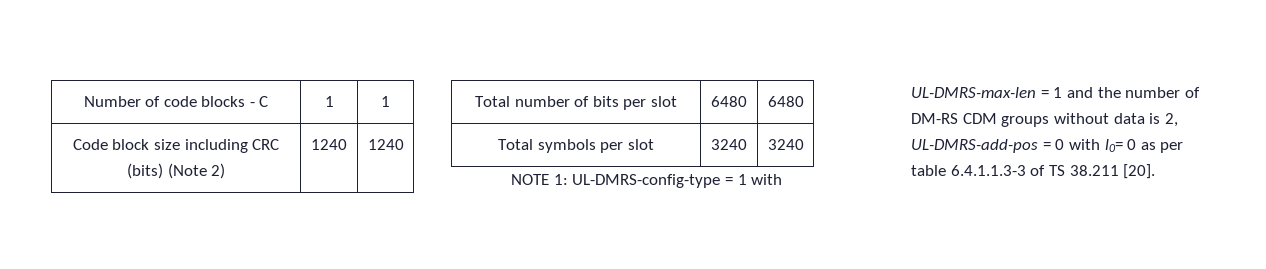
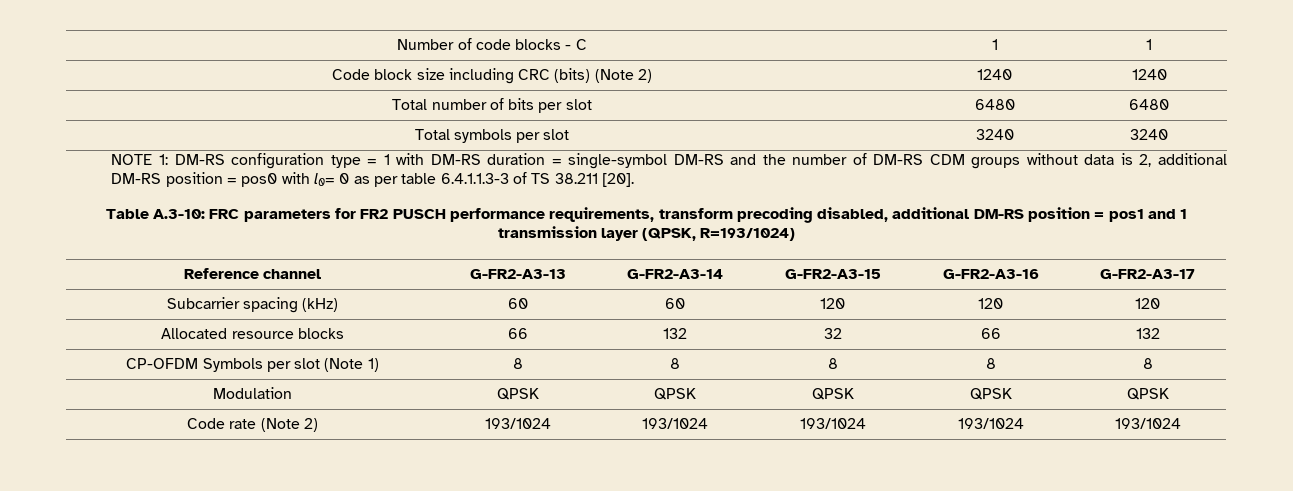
[572,174,783,188] [911,87,1063,98] UL-DMRS-config-type = 1 with UL-DMRS-max-len = 1 -> [174,153,724,169] DM-RS configuration type = 1 with DM-RS duration = single-symbol DM-RS
[911,139,1065,153] UL-DMRS-add-pos = 0 -> [1158,153,1228,165] [111,172,278,187] additional DM-RS position = pos0
(1156, 171) none -> [105,207,1188,223] [497,226,796,241] [183,268,322,279] [469,269,566,279] [627,269,723,279] [784,269,881,279] [942,269,1039,279] [1100,269,1195,279] [166,297,339,313] [507,298,528,309] [665,298,685,309] [820,298,845,309] [978,298,1003,309] [1135,298,1160,309] [161,328,344,339] [507,328,528,339] [663,328,687,339] [823,328,842,339] [980,328,1001,339] [1135,328,1160,339] [126,358,379,372] [512,358,523,369] [670,358,680,369] [827,358,838,369] [985,358,996,369] [1142,358,1153,369] [213,387,292,399] [496,388,539,400] [654,388,696,400] [811,388,854,400] [969,388,1012,400] [1126,388,1169,400] [187,418,318,432] [484,418,551,429] [642,418,708,429] [799,418,866,429] [957,418,1024,429] [1114,418,1181,429] // Table A.3-10: FRC parameters for FR2 PUSCH performance requirements, transform precoding disabled, additional DM-RS position = pos1 and 1 transmission layer (QPSK, R=193/1024) // Reference channel | G-FR2-A3-13 | G-FR2-A3-14 | G-FR2-A3-15 | G-FR2-A3-16 | G-FR2-A3-17 // Subcarrier spacing (kHz) | 60 | 60 | 120 | 120 | 120 // Allocated resource blocks | 66 | 132 | 32 | 66 | 132 // CP-OFDM Symbols per slot (Note 1) | 8 | 8 | 8 | 8 | 8 // Modulation | QPSK | QPSK | QPSK | QPSK | QPSK // Code rate (Note 2) | 193/1024 | 193/1024 | 193/1024 | 193/1024 | 193/1024

